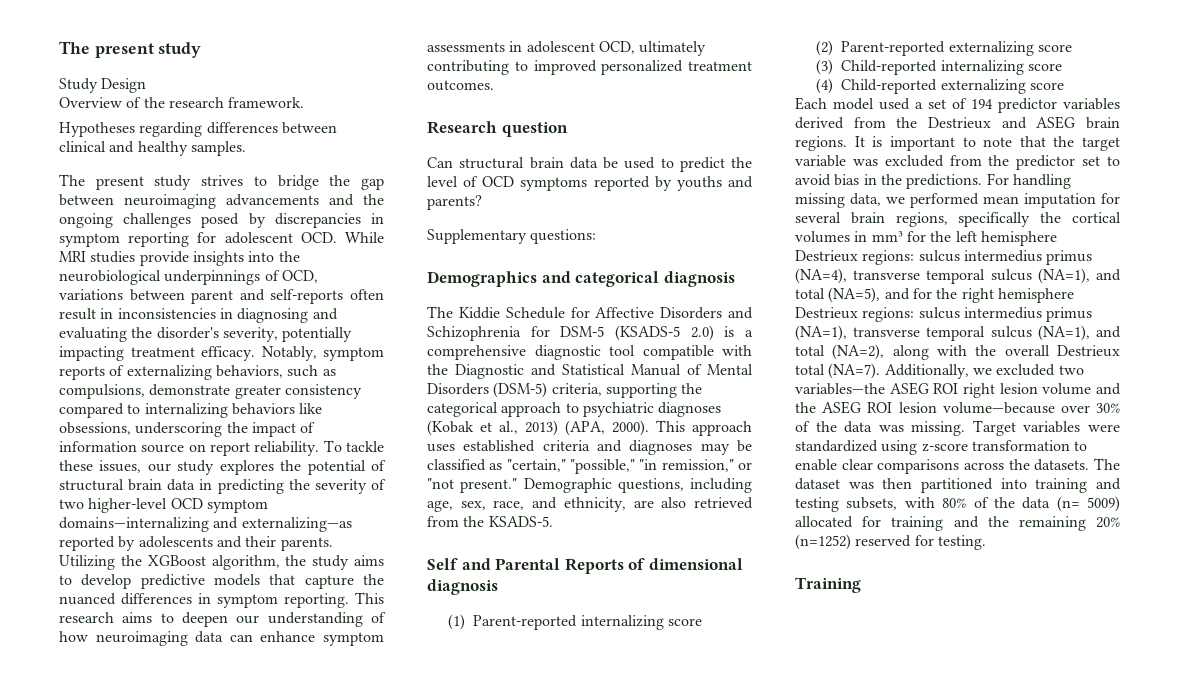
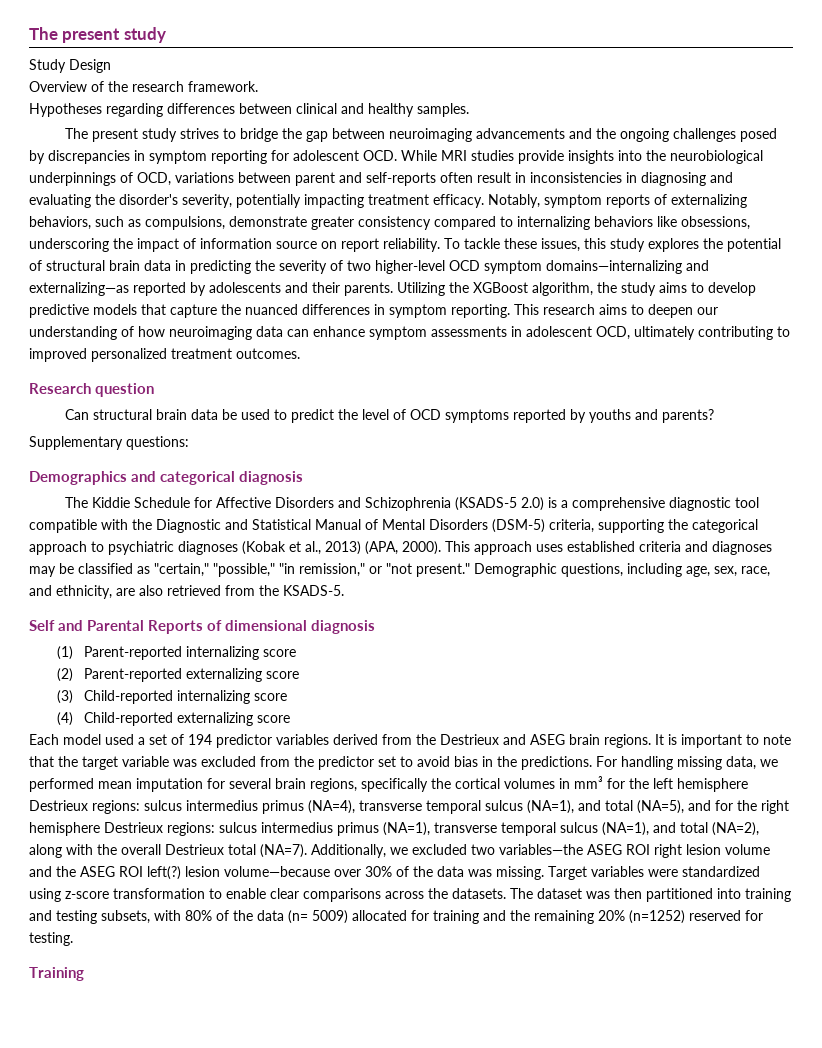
[147,463,171,472] our -> [584,238,606,249] this
[530,326,605,337] for DSM-5 -> (451, 504) none
(893, 407) none -> [147,866,181,880] left(?)

